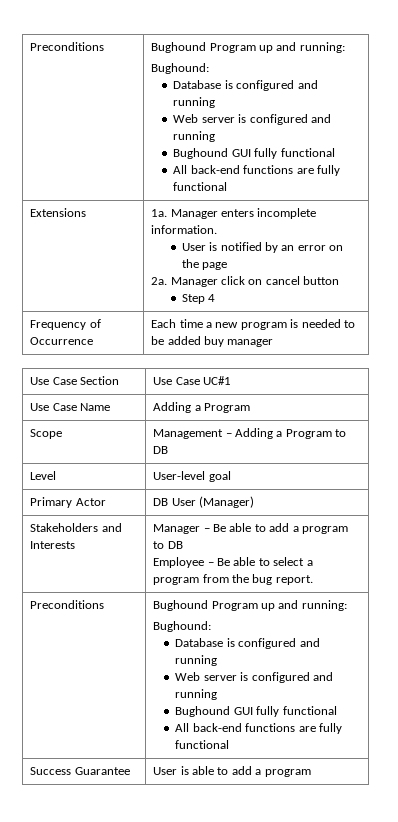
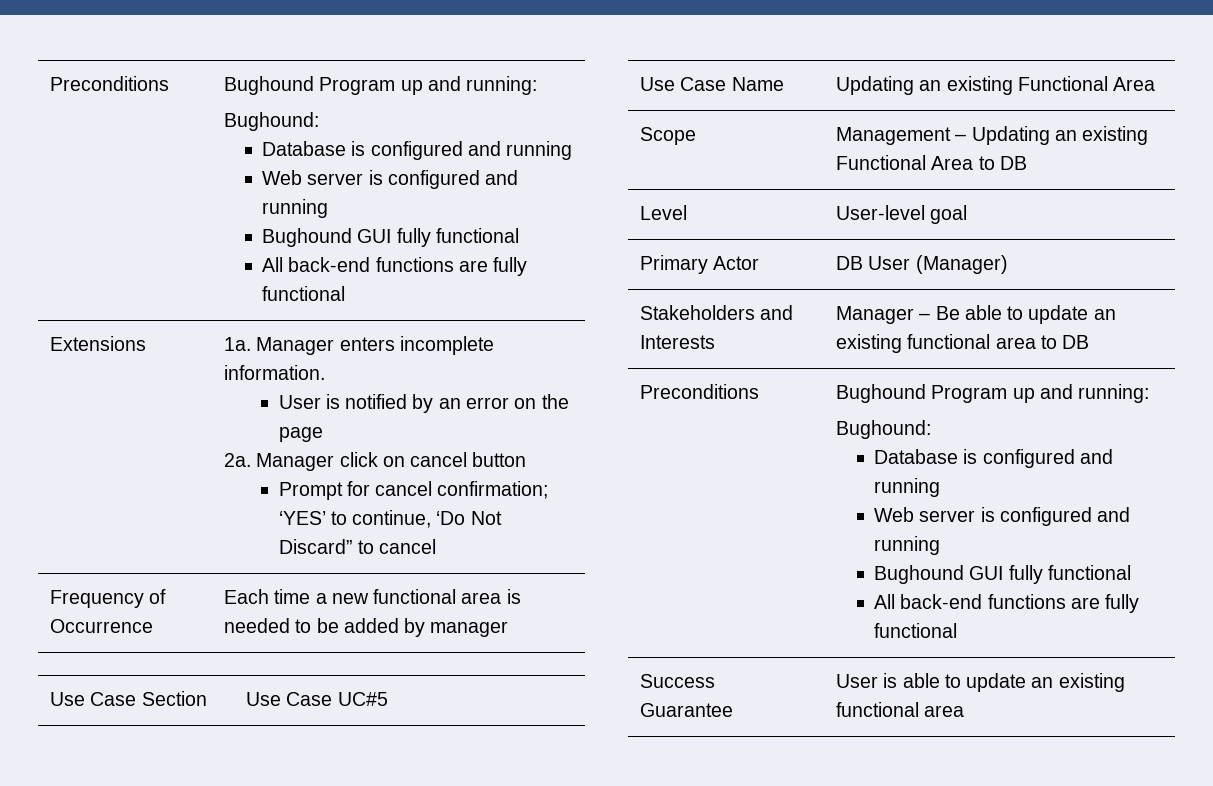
[181,294,216,304] Step 4 -> [278,481,549,500] [278,510,502,528] [278,539,437,554] Prompt for cancel confirmation; ‘YES’ to continue, ‘Do Not Discard” to cancel
[240,322,287,330] program -> [373,589,502,604] functional area
[204,336,225,347] buy -> [404,618,426,637] by
[203,376,232,385] UC#1 -> [337,692,388,706] UC#5
[153,402,251,413] [30,429,63,439] [153,428,332,439] Adding a Program // Scope | Management – Adding a Program -> [836,76,1156,95] [640,127,697,145] [836,126,1149,145] [836,155,974,170] Updating an existing Functional Area // Scope | Management – Updating an existing Functional Area
[269,523,348,534] [153,541,183,549] [153,557,313,568] [153,574,313,585] add a program to DB // Employee – Be able to select a program from the bug report. -> [1028,305,1116,324] [836,334,1090,353] update an existing functional area to DB
[231,766,311,777] add a program -> [966,673,1125,692] [836,702,965,717] update an existing functional area

